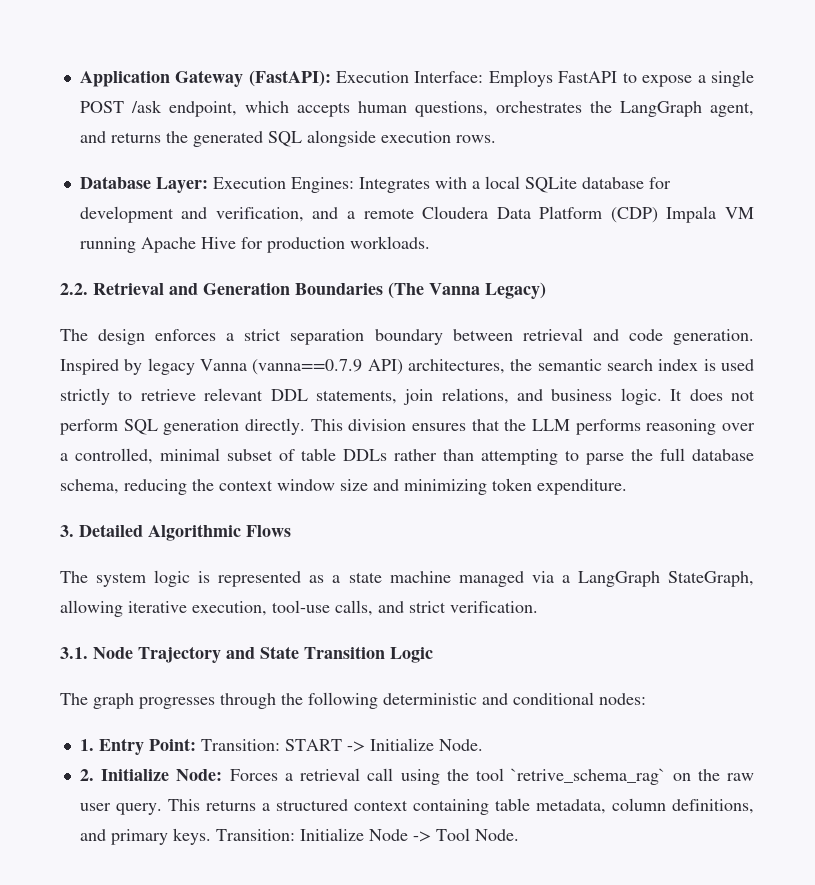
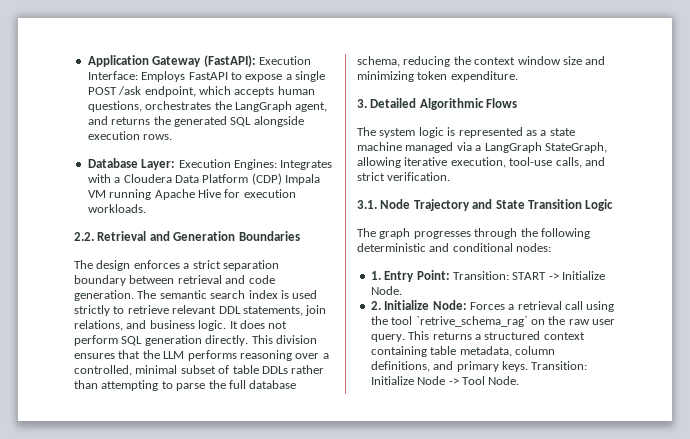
[484,176,671,193] [79,206,414,223] local SQLite database for development and verification, and a remote -> (121, 180) none
[266,237,345,253] production -> [243,189,296,198] execution
[388,282,546,299] (The Vanna Legacy) -> (300, 236) none
[60,358,533,375] Inspired by legacy Vanna (vanna==0.7.9 API) architectures, the -> [137,290,157,299] The

